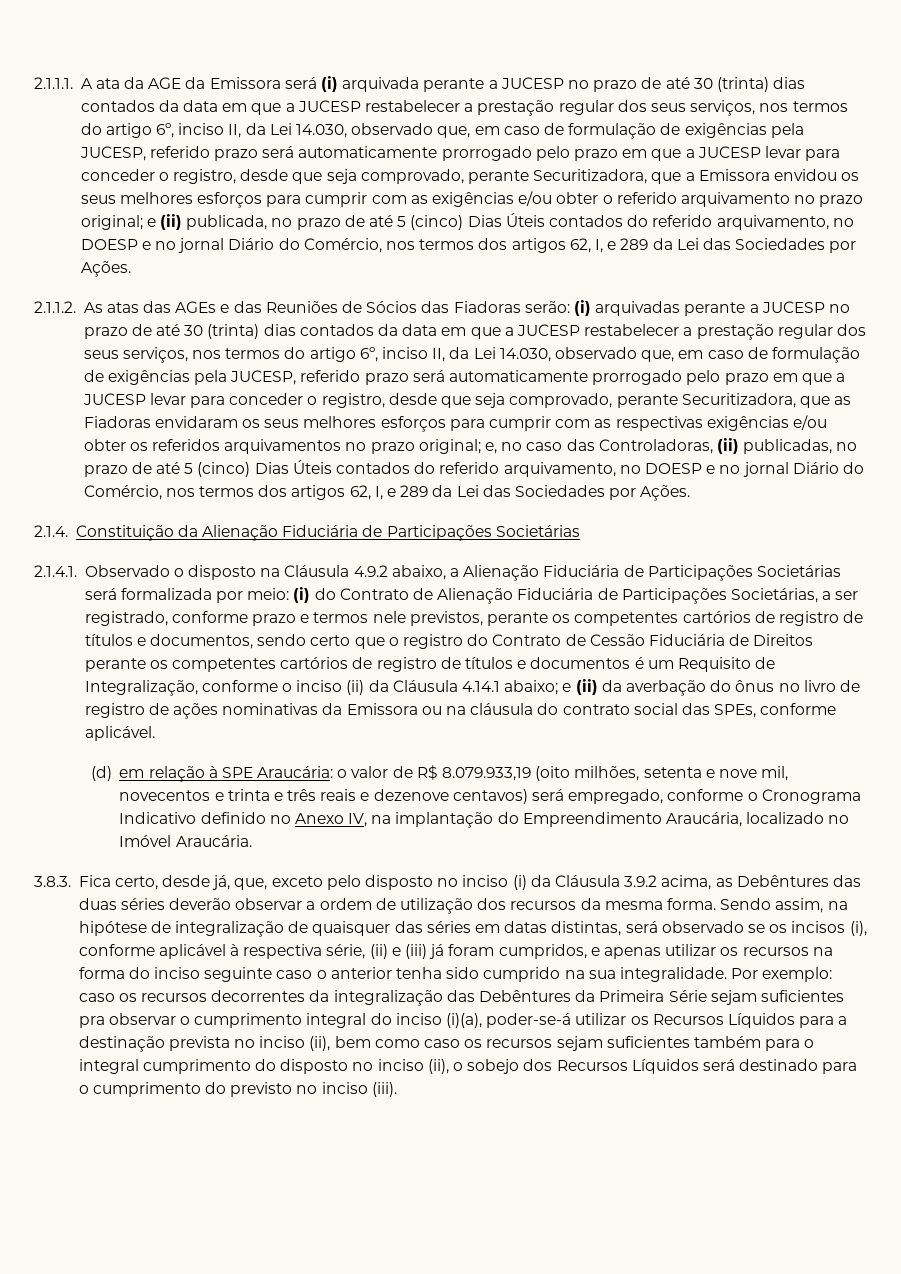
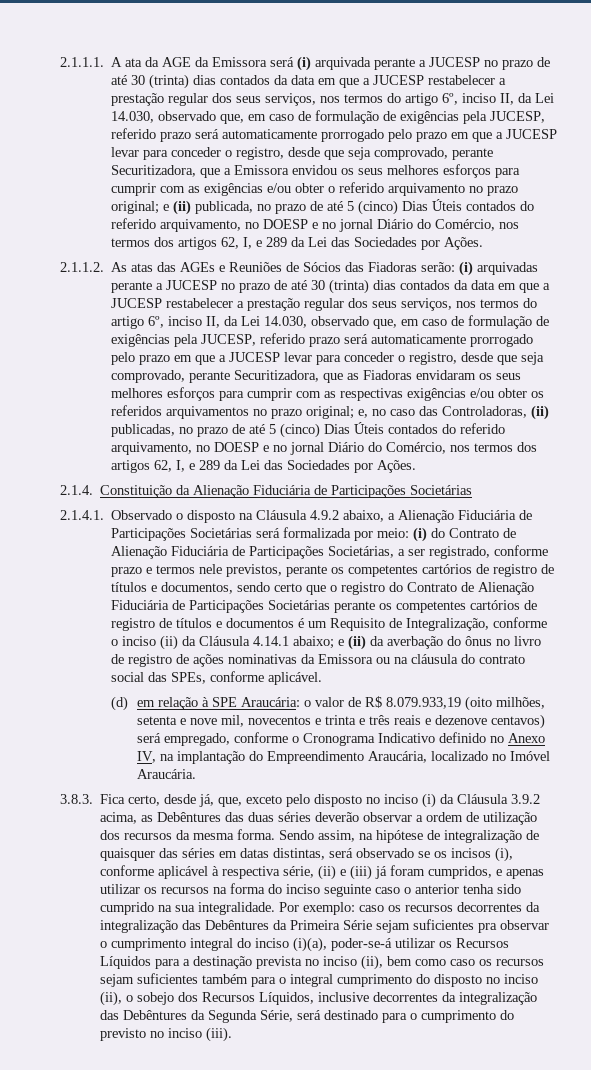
[233,301,262,313] das -> (226, 268) none
[589,634,814,646] Cessão Fiduciária de Direitos -> [478,582,535,595] [111,600,331,613] Alienação Fiduciária de Participações Societárias
[631,1059,699,1074] Líquidos -> [259,992,538,1005] [100,1010,294,1023] Líquidos, inclusive decorrentes da integralização das Debêntures da Segunda Série,

